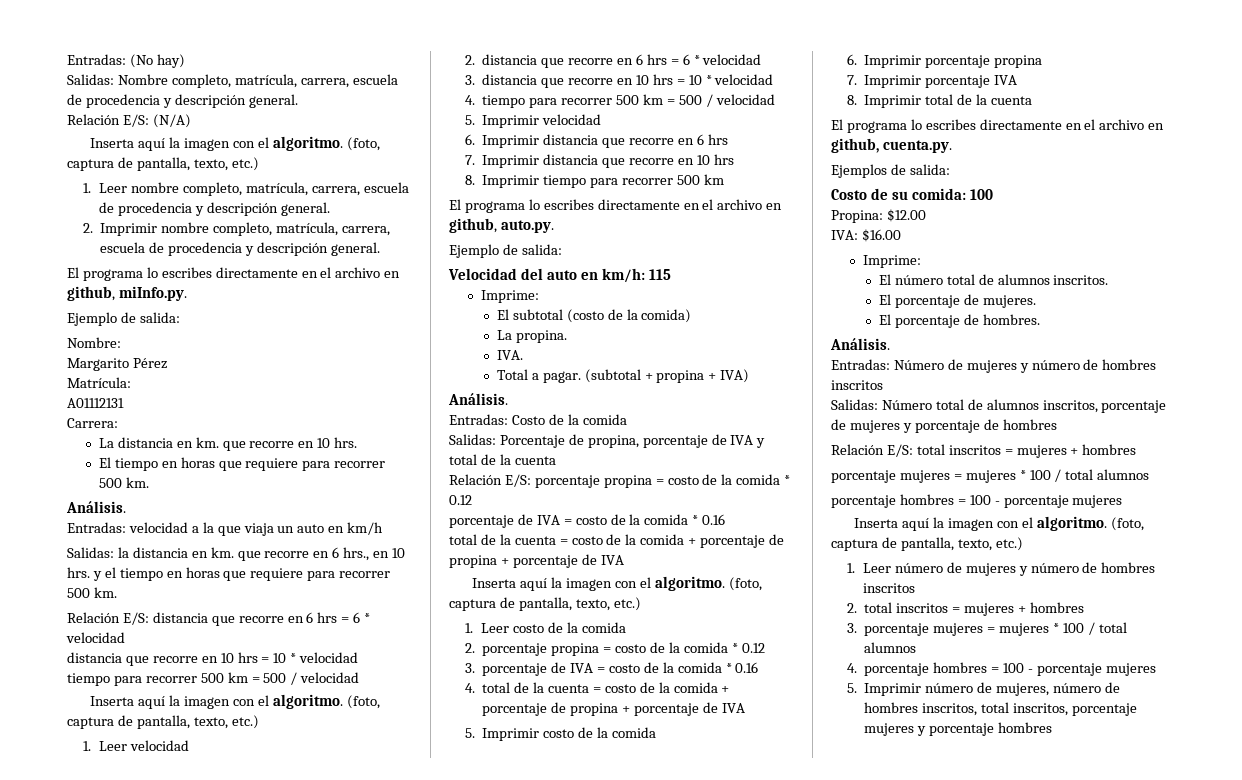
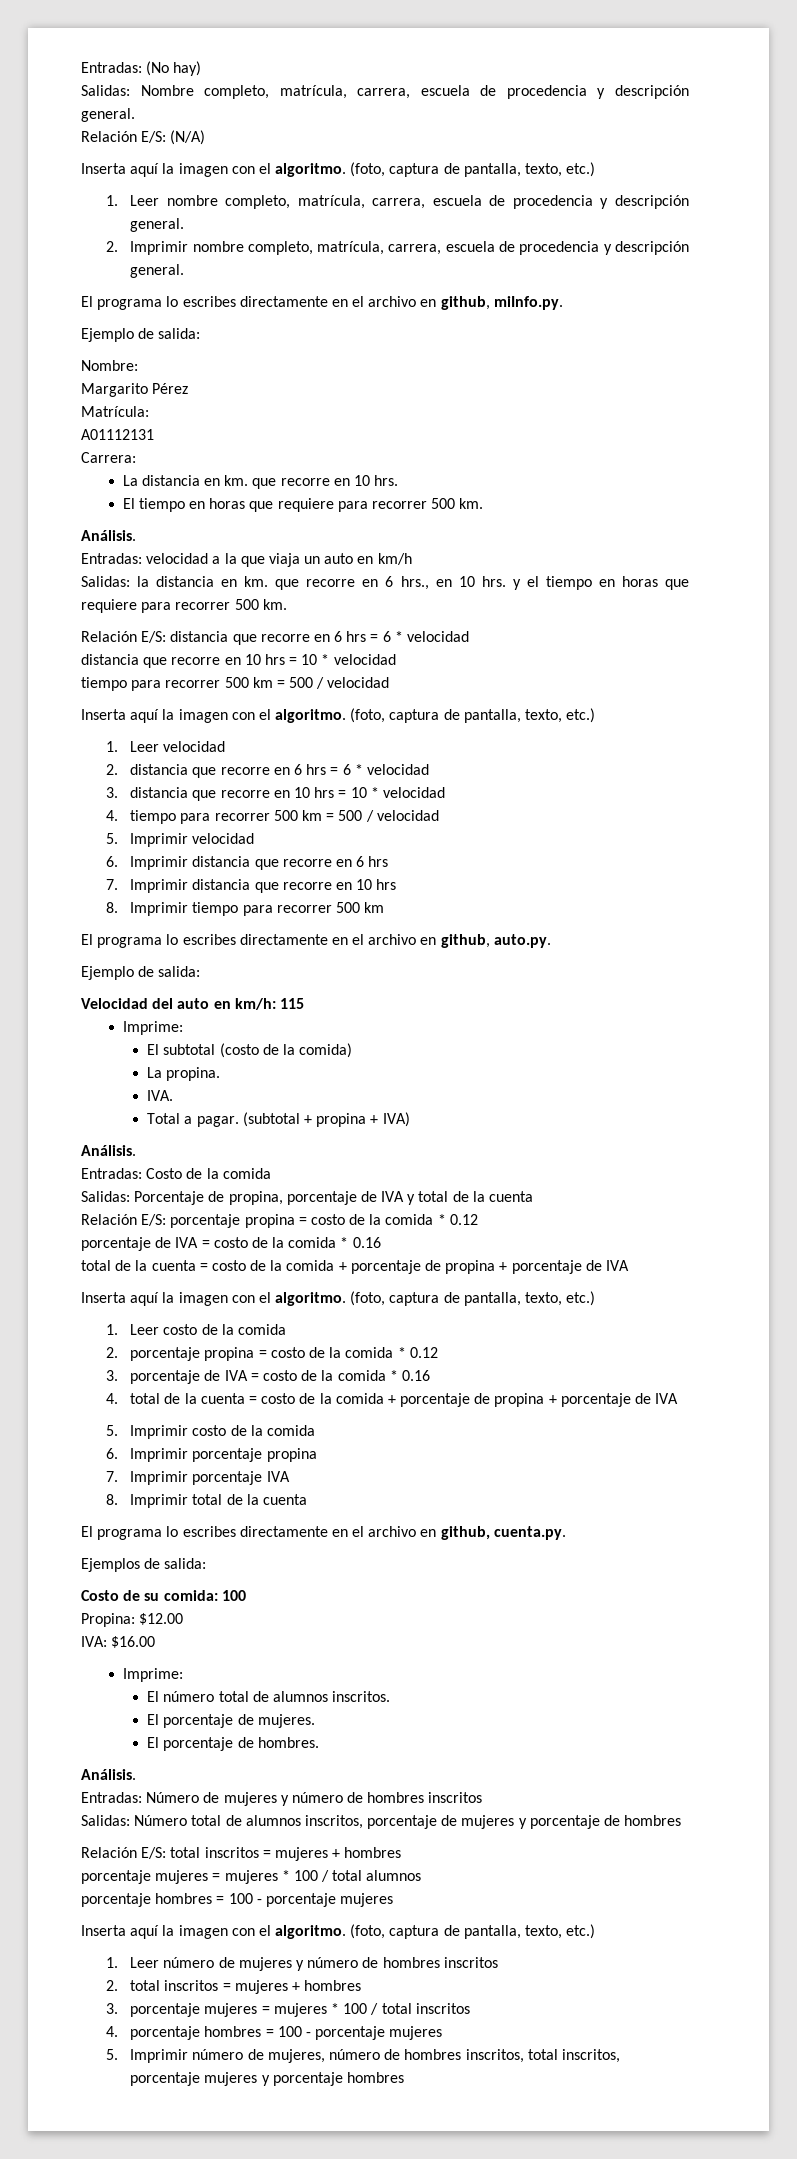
[864,642,917,653] alumnos -> [415,2003,470,2014] inscritos

